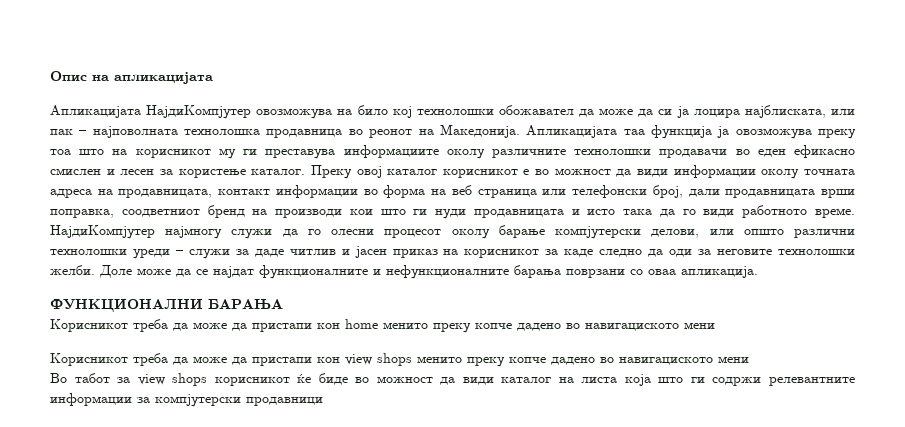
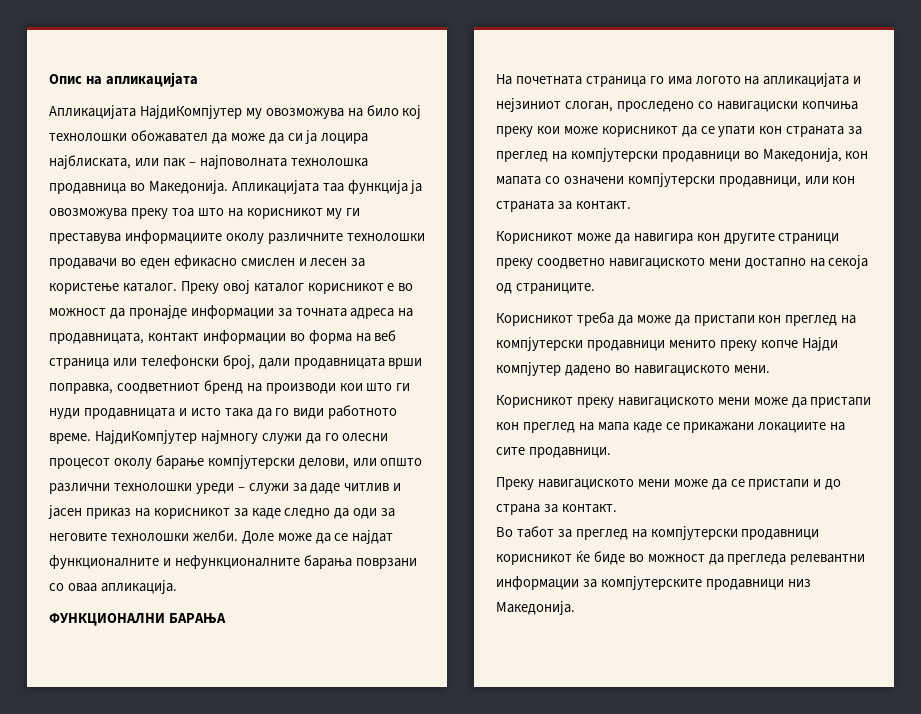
(252, 112) none -> [245,108,262,119] му
[369,129,434,138] реонот на -> (145, 187) none
[637,165,800,179] види информации околу -> [128,305,292,319] пронајде информации за
[50,319,715,333] [50,353,749,367] Корисникот треба да може да пристапи кон home менито преку копче дадено во навигациското мени // Корисникот треба да може да пристапи кон view shops менито преку копче дадено во навигациското мени -> [496,73,862,87] [496,98,858,112] [496,126,863,137] [496,148,869,162] [496,173,856,187] [496,201,631,212] [496,231,840,244] [496,255,869,269] [496,283,595,294] [496,312,857,326] [496,337,838,351] [496,362,770,376] [496,395,872,408] [496,422,846,433] [496,447,611,458] [496,477,842,490] [496,504,617,515] На почетната страница го има логото на апликацијата и нејзиниот слоган, проследено со навигациски копчиња преку кои може корисникот да се упати кон страната за преглед на компјутерски продавници во Македонија, кон мапата со означени компјутерски продавници, или кон страната за контакт. // Корисникот може да навигира кон другите страници преку соодветно навигациското мени достапно на секоја од страниците. // Корисникот треба да може да пристапи кон преглед на компјутерски продавници менито преку копче Најди компјутер дадено во навигациското мени. // Корисникот преку навигациското мени може да пристапи кон преглед на мапа каде се прикажани локациите на сите продавници. // Преку навигациското мени може да се пристапи и до страна за контакт.
[137,373,208,386] view shops -> [575,526,820,540] преглед на компјутерски продавници
[462,374,855,386] [50,393,323,407] види каталог на листа која што ги содржи релевантните информации за компјутерски продавници -> [727,554,866,565] [496,576,811,590] [496,601,575,615] прегледа релевантни информации за компјутерските продавници низ Македонија.

